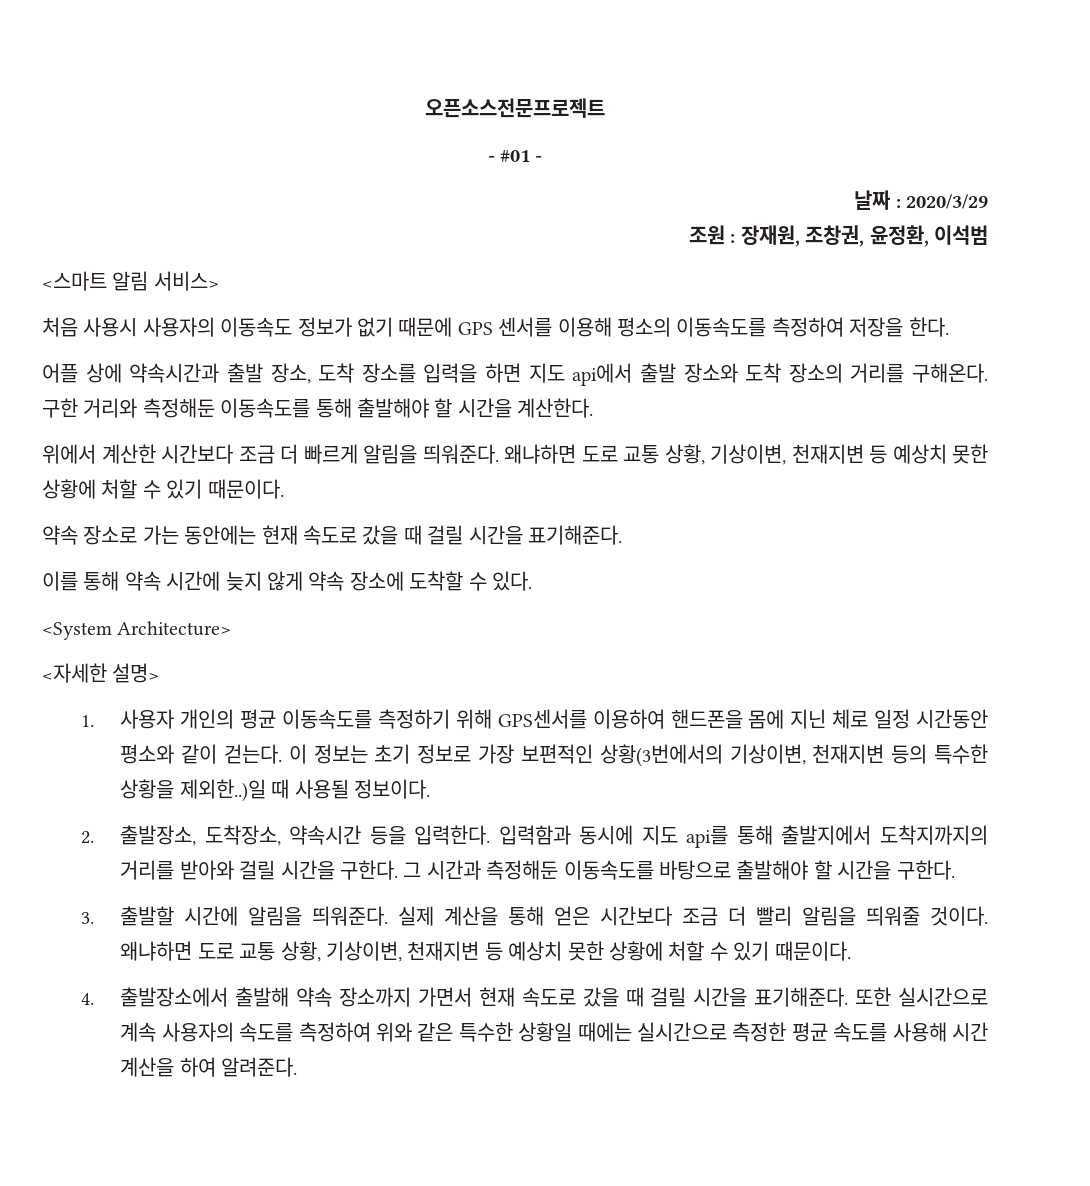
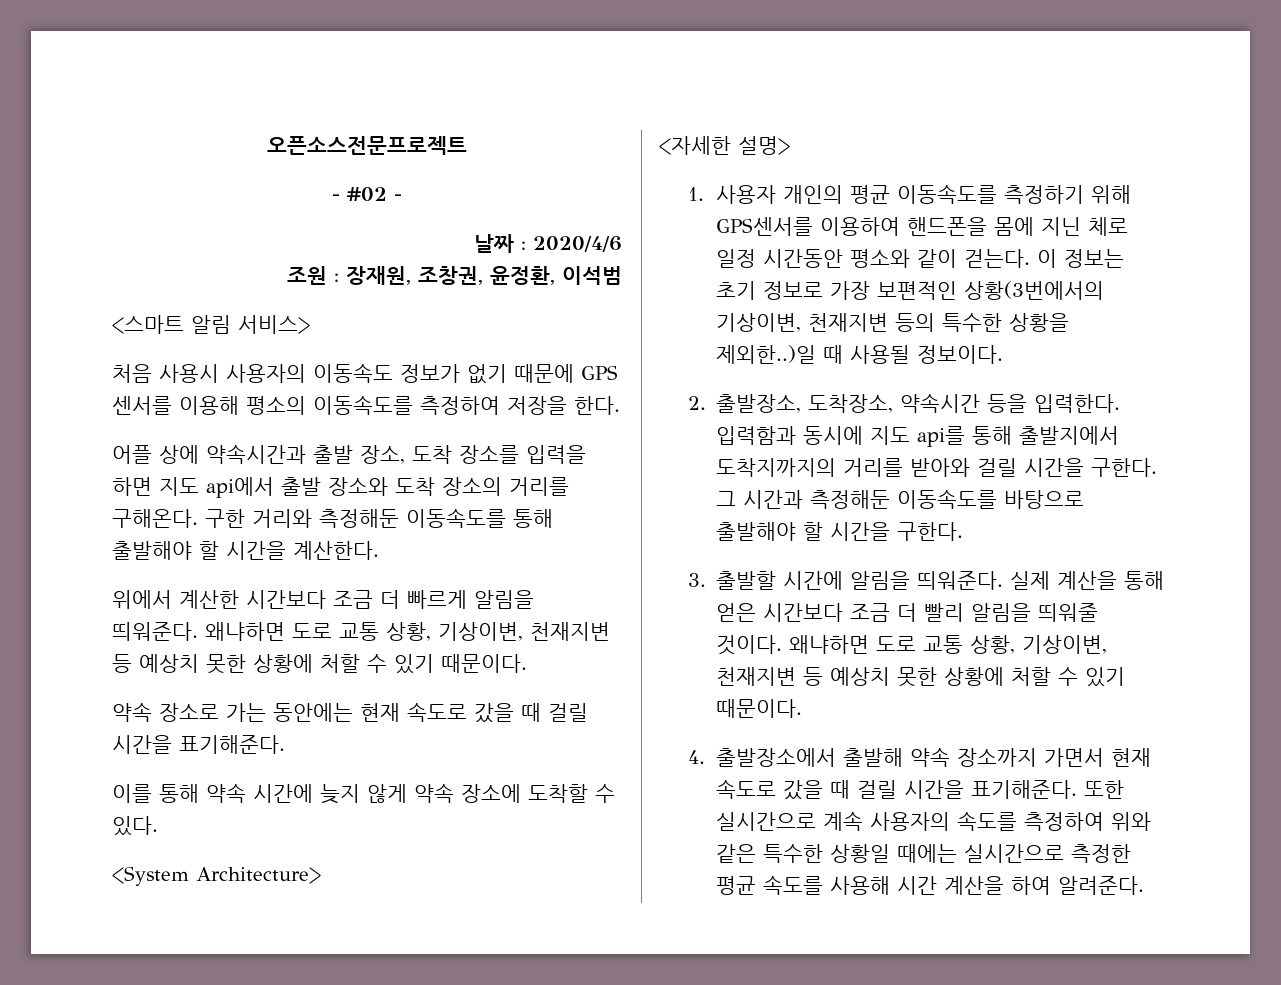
[500,150,530,162] #01 -> [347,187,387,201] #02
[906,194,988,209] 2020/3/29 -> [533,236,622,252] 2020/4/6

